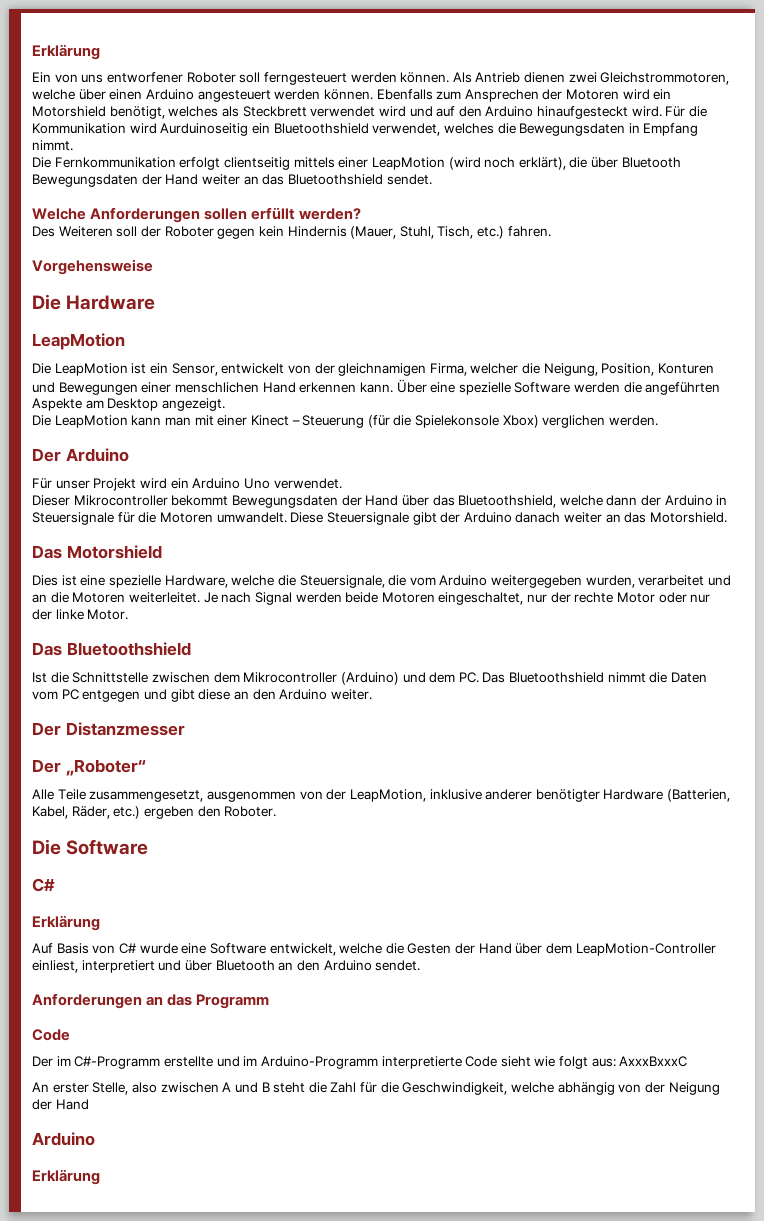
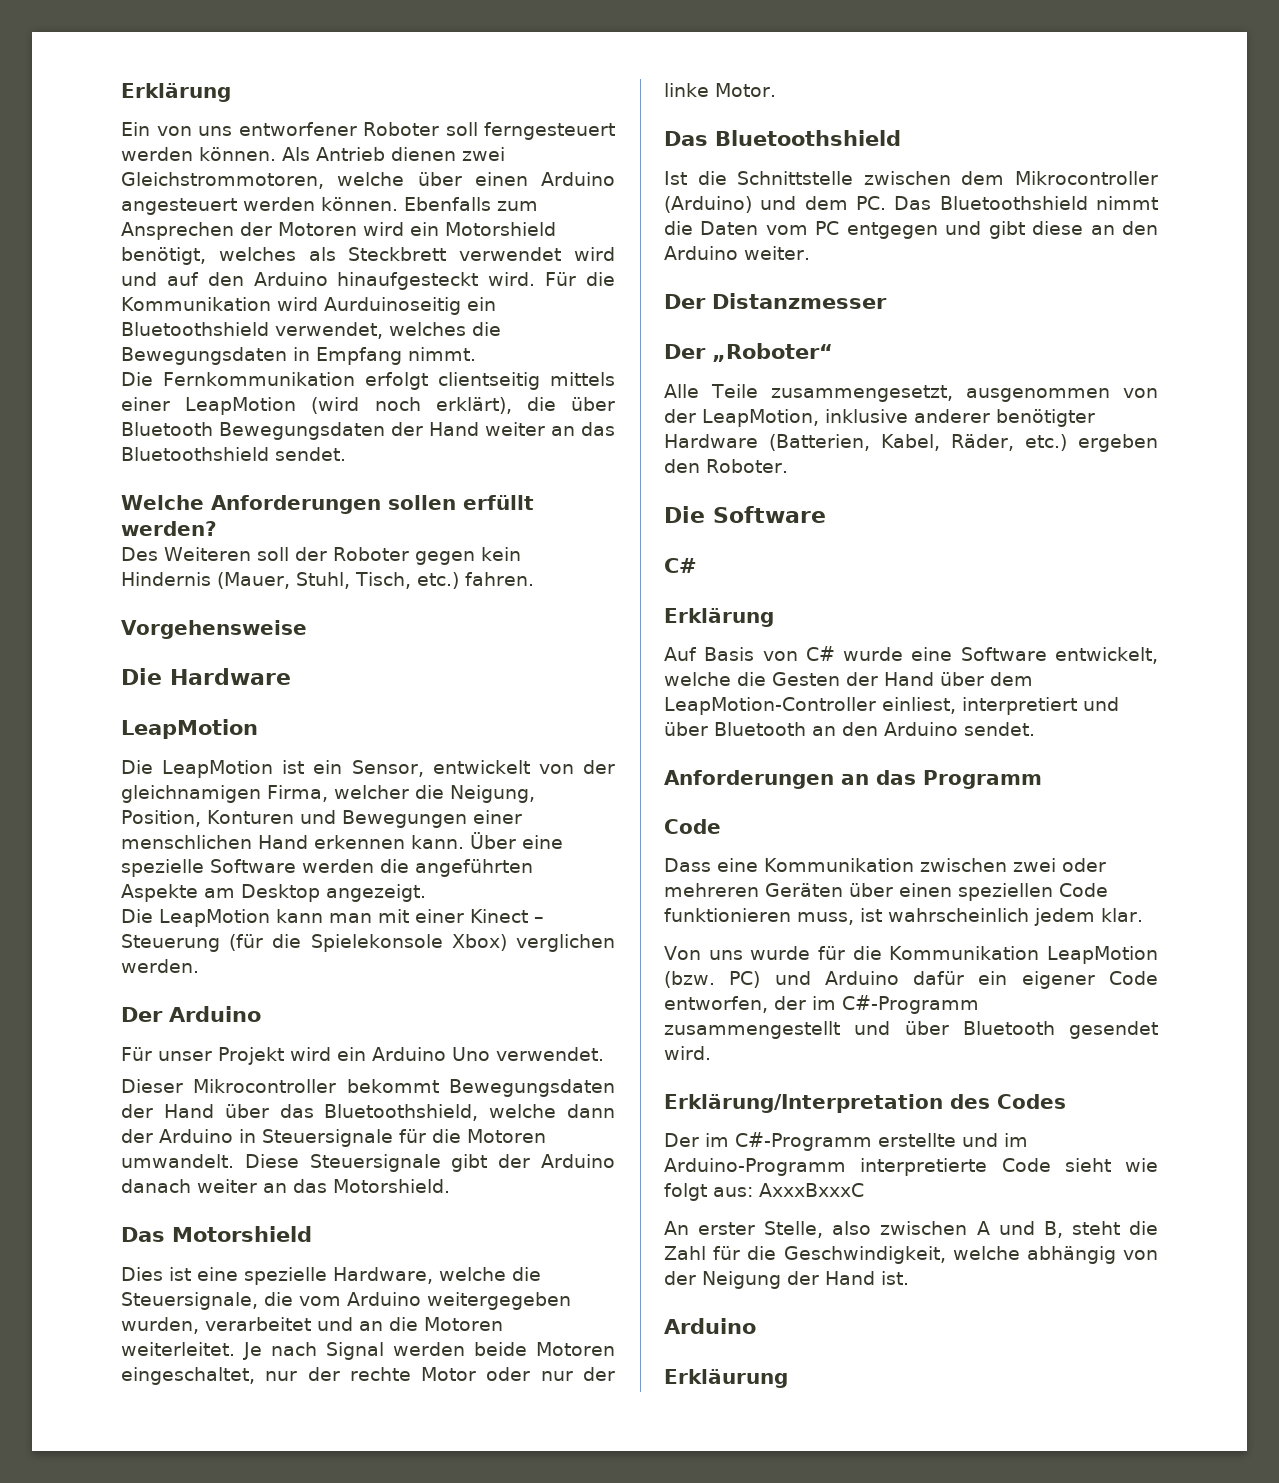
(70, 1035) none -> [664,858,1106,872] [664,883,1108,901] [664,908,1143,926] [664,946,1158,964] [664,971,1158,989] [664,995,979,1014] [664,1021,1158,1039] [664,1046,711,1060] [664,1094,1066,1113] // Dass eine Kommunikation zwischen zwei oder mehreren Geräten über einen speziellen Code funktionieren muss, ist wahrscheinlich jedem klar. // Von uns wurde für die Kommunikation LeapMotion (bzw. PC) und Arduino dafür ein eigener Code entworfen, der im C#-Programm zusammengestellt und über Bluetooth gesendet wird. // Erklärung/Interpretation des Codes
[261,1082,270,1092] B -> [1043,1221,1063,1238] B,
[32,1132,95,1146] [32,1169,100,1185] // Arduino // Erklärung -> [881,1271,909,1285] [664,1318,756,1334] [664,1369,788,1388] ist. // Arduino // Erkläurung

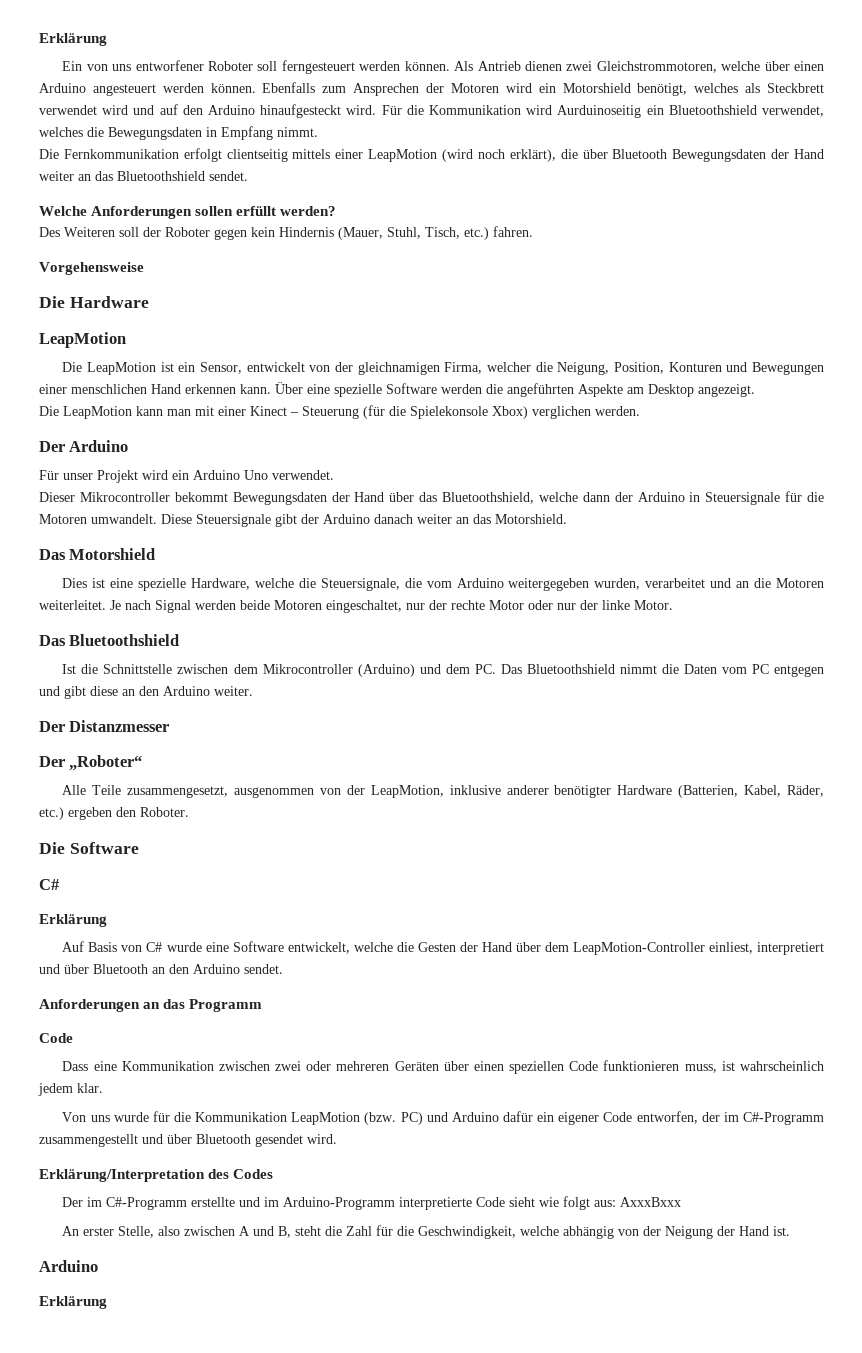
[759,1183,864,1197] AxxxBxxxC -> [620,1197,682,1207] AxxxBxxx
[664,1369,788,1388] Erkläurung -> [39,1296,107,1309] Erklärung

